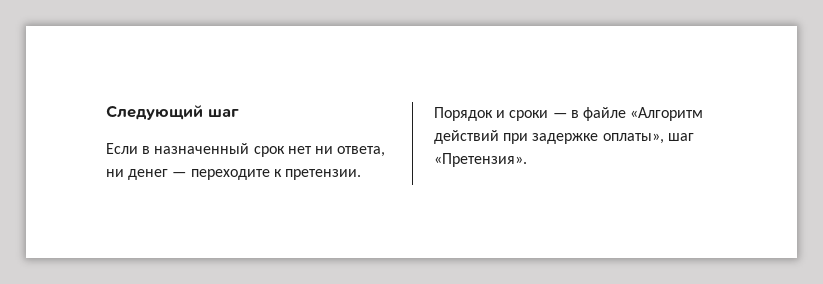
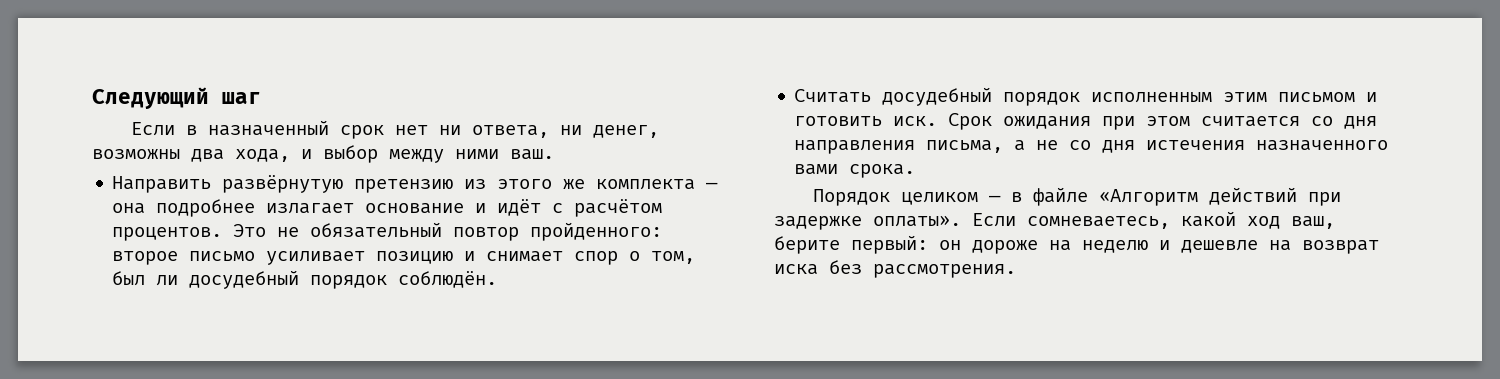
[128,169,361,180] [434,107,549,121] денег — переходите к претензии. Порядок и сроки -> [593,125,660,138] [92,145,554,163] [112,175,719,193] [112,199,663,217] [112,222,663,241] [112,251,696,265] [112,270,498,289] [794,87,1378,106] [794,113,1378,130] [794,140,1389,154] [794,164,916,178] [813,189,979,206] денег, возможны два хода, и выбор между ними ваш. // Направить развёрнутую претензию из этого же комплекта — она подробнее излагает основание и идёт с расчётом процентов. Это не обязательный повтор пройденного: второе письмо усиливает позицию и снимает спор о том, был ли досудебный порядок соблюдён. // Считать досудебный порядок исполненным этим письмом и готовить иск. Срок ожидания при этом считается со дня направления письма, а не со дня истечения назначенного вами срока. // Порядок целиком
[602,133,694,144] [434,153,527,167] оплаты», шаг «Претензия». -> [873,211,1335,229] [774,235,1379,254] [774,260,1016,278] оплаты». Если сомневаетесь, какой ход ваш, берите первый: он дороже на неделю и дешевле на возврат иска без рассмотрения.

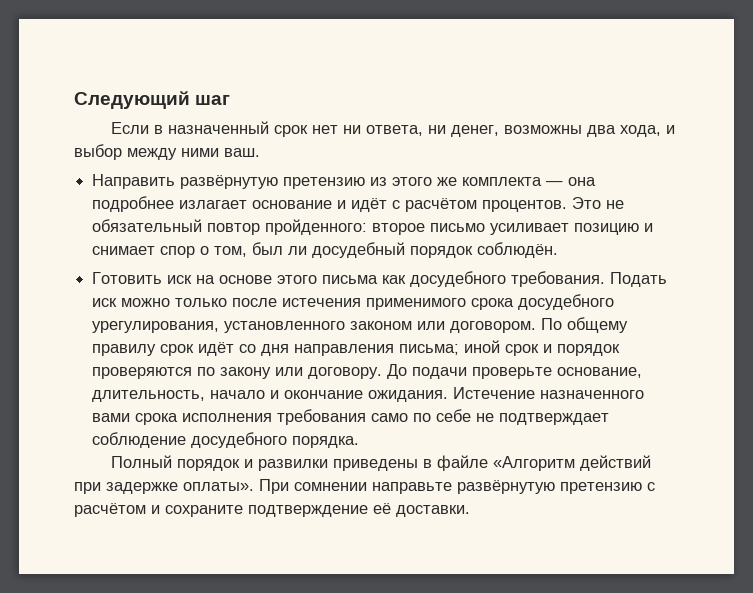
[794,87,1378,106] [794,113,1378,130] [794,140,1389,154] [794,164,916,178] [813,189,1002,206] Считать досудебный порядок исполненным этим письмом и готовить иск. Срок ожидания при этом считается со дня направления письма, а не со дня истечения назначенного вами срока. // Порядок целиком — -> [92,271,668,287] [92,294,615,310] [92,317,629,333] [92,340,621,356] [92,364,643,379] [92,387,645,402] [92,409,610,425] [92,432,360,448] [111,455,419,471] Готовить иск на основе этого письма как досудебного требования. Подать иск можно только после истечения применимого срока досудебного урегулирования, установленного законом или договором. По общему правилу срок идёт со дня направления письма; иной срок и порядок проверяются по закону или договору. До подачи проверьте основание, длительность, начало и окончание ожидания. Истечение назначенного вами срока исполнения требования само по себе не подтверждает соблюдение досудебного порядка. // Полный порядок и развилки приведены
[972,211,1335,229] [774,235,1379,254] [774,260,1016,278] Если сомневаетесь, какой ход ваш, берите первый: он дороже на неделю и дешевле на возврат иска без рассмотрения. -> [259,479,655,494] [74,503,470,517] При сомнении направьте развёрнутую претензию с расчётом и сохраните подтверждение её доставки.

